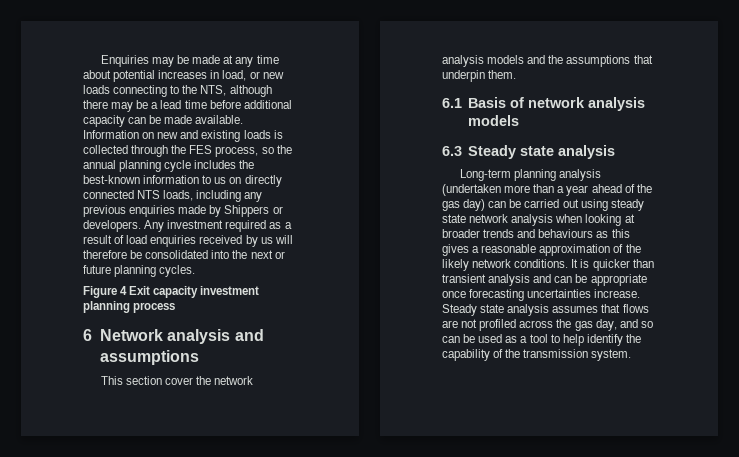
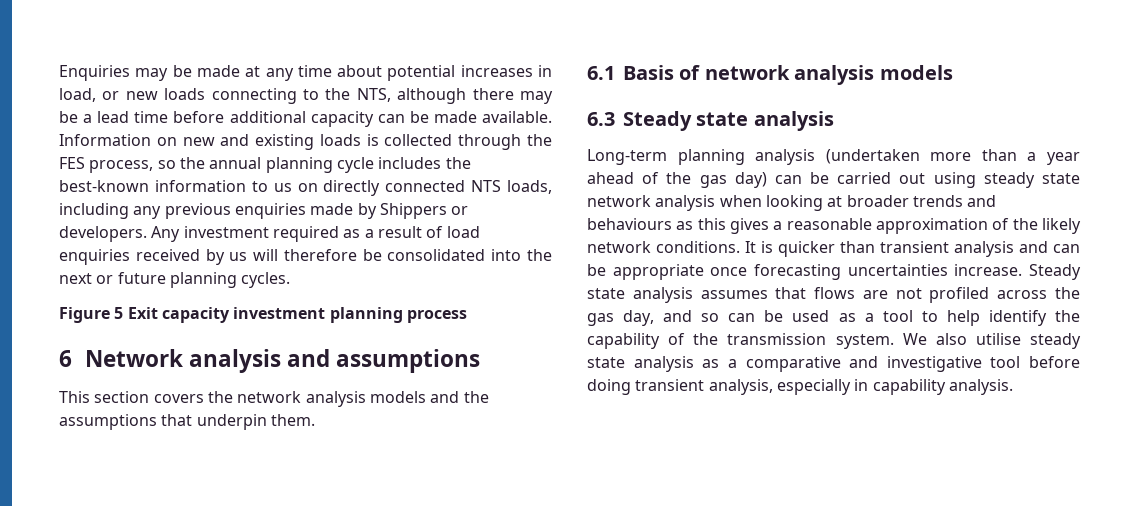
[120,286,128,295] 4 -> [114,307,124,319] 5
[165,377,194,385] cover -> [153,394,204,403] covers
(632, 355) none -> [902,333,1081,349] [587,356,1080,372] [587,379,1013,395] We also utilise steady state analysis as a comparative and investigative tool before doing transient analysis, especially in capability analysis.

